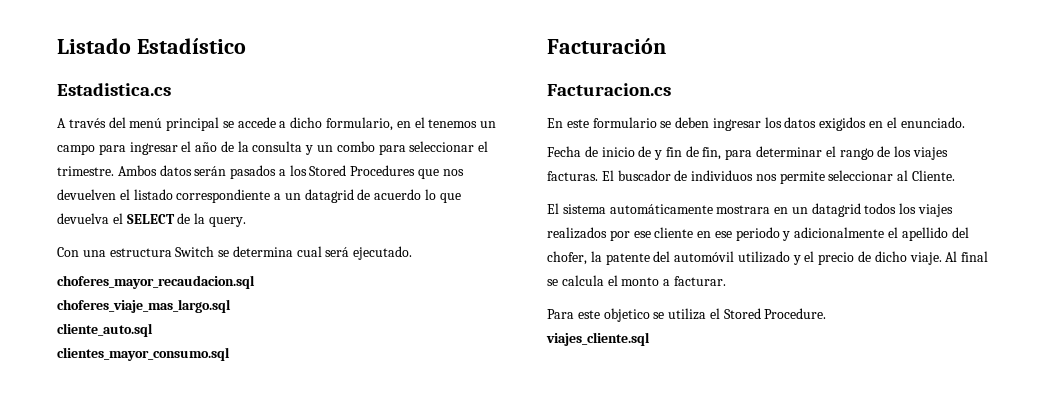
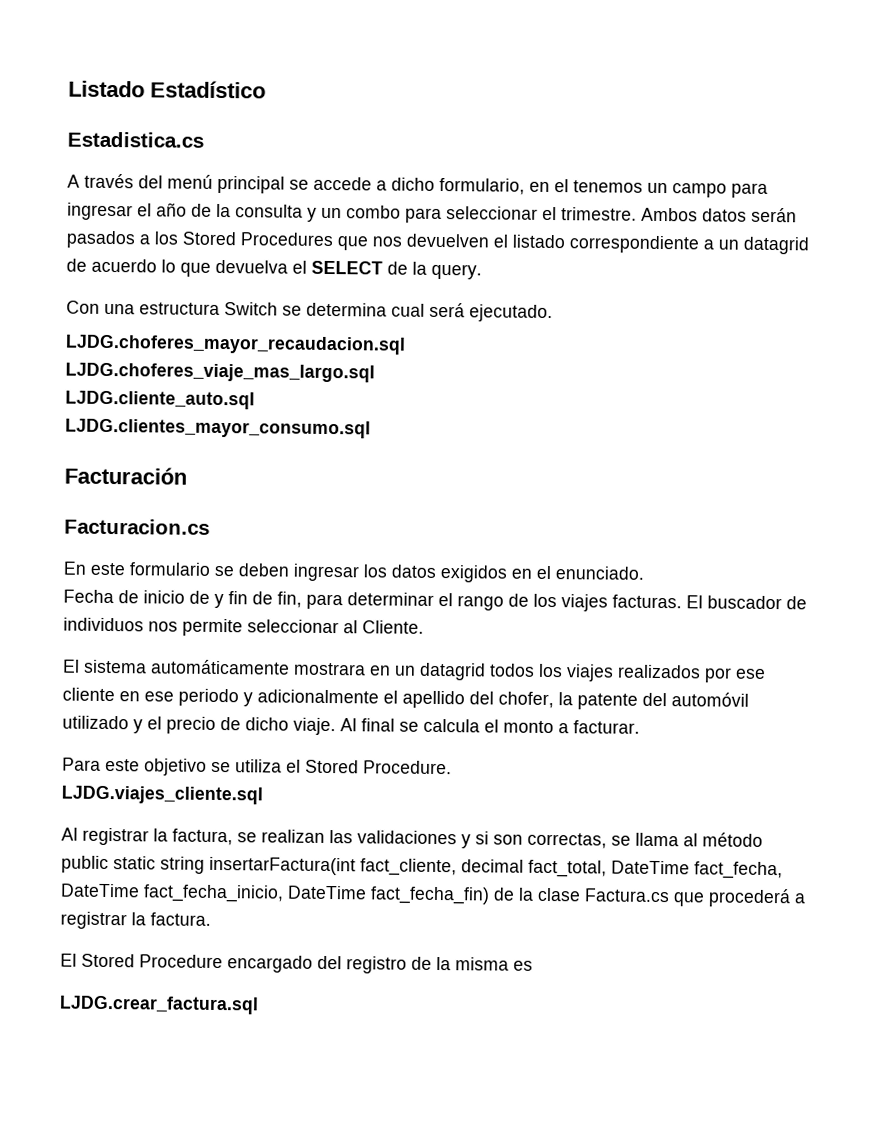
[57,275,255,289] [57,299,231,313] [57,323,153,337] [57,347,230,361] choferes_mayor_recaudacion.sql // choferes_viaje_mas_largo.sql // cliente_auto.sql // clientes_mayor_consumo.sql -> [65,334,406,355] [65,362,375,383] [65,390,255,410] [65,418,371,439] LJDG.choferes_mayor_recaudacion.sql // LJDG.choferes_viaje_mas_largo.sql // LJDG.cliente_auto.sql // LJDG.clientes_mayor_consumo.sql
[603,308,650,322] objetico -> [144,758,207,776] objetivo
[546,332,650,346] viajes_cliente.sql -> [61,785,263,805] [61,827,763,849] [61,855,783,880] [60,883,806,908] [60,911,211,930] [60,953,533,974] [59,995,259,1015] LJDG.viajes_cliente.sql // Al registrar la factura, se realizan las validaciones y si son correctas, se llama al método public static string insertarFactura(int fact_cliente, decimal fact_total, DateTime fact_fecha, DateTime fact_fecha_inicio, DateTime fact_fecha_fin) de la clase Factura.cs que procederá a registrar la factura. // El Stored Procedure encargado del registro de la misma es // LJDG.crear_factura.sql

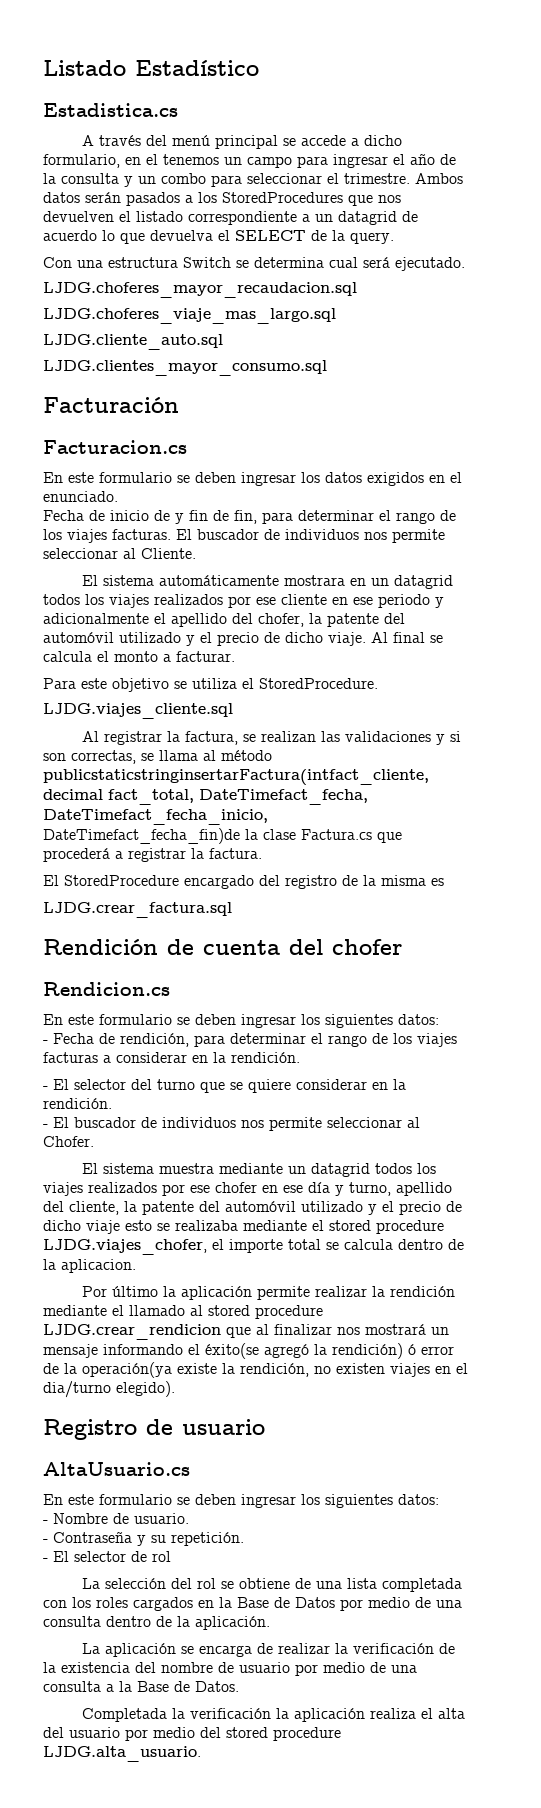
[182,231,334,247] Stored Procedures -> [222,192,343,203] StoredProcedures
[305,759,452,775] Stored Procedure. -> [259,678,378,689] StoredProcedure.
[61,855,783,880] [60,883,515,905] public static string insertarFactura(int fact_cliente, decimal fact_total, DateTime fact_fecha, DateTime fact_fecha_inicio, DateTime fact_fecha_fin) de -> [43,769,429,785] [43,789,368,805] [43,809,268,825] [43,828,240,844] publicstaticstringinsertarFactura(intfact_cliente, decimal fact_total, DateTimefact_fecha, DateTimefact_fecha_inicio, DateTimefact_fecha_fin)de
[81,953,223,969] Stored Procedure -> [64,875,179,886] StoredProcedure
(259, 1005) none -> [43,939,402,955] [43,982,170,996] [43,1014,439,1028] [43,1033,457,1047] [43,1052,300,1063] [43,1079,406,1093] [43,1098,112,1109] [43,1117,420,1131] [43,1136,94,1147] [81,1163,436,1177] [43,1182,452,1196] [43,1201,462,1215] [43,1220,444,1234] [43,1239,464,1255] [43,1259,136,1273] [81,1286,455,1300] [43,1305,323,1319] [43,1324,449,1340] [43,1343,454,1359] [43,1362,468,1378] [43,1381,175,1398] [43,1419,265,1440] [43,1462,190,1476] [43,1494,439,1508] [43,1513,189,1524] [43,1531,244,1546] [43,1551,171,1562] [81,1578,462,1592] [43,1597,462,1611] [43,1616,270,1630] [81,1643,455,1657] [43,1662,417,1676] [43,1681,239,1692] [81,1708,465,1722] [43,1727,341,1741] [43,1746,201,1762] // Rendición de cuenta del chofer // Rendicion.cs // En este formulario se deben ingresar los siguientes datos: // - Fecha de rendición, para determinar el rango de los viajes facturas a considerar en la rendición. // - El selector del turno que se quiere considerar en la rendición. // - El buscador de individuos nos permite seleccionar al Chofer. // El sistema muestra mediante un datagrid todos los viajes realizados por ese chofer en ese día y turno, apellido del cliente, la patente del automóvil utilizado y el precio de dicho viaje esto se realizaba mediante el stored procedure LJDG.viajes_chofer, el importe total se calcula dentro de la aplicacion. // Por último la aplicación permite realizar la rendición mediante el llamado al stored procedure LJDG.crear_rendicion que al finalizar nos mostrará un mensaje informando el éxito(se agregó la rendición) ó error de la operación(ya existe la rendición, no existen viajes en el dia/turno elegido). // Registro de usuario // AltaUsuario.cs // En este formulario se deben ingresar los siguientes datos: // - Nombre de usuario. // - Contraseña y su repetición. // - El selector de rol // La selección del rol se obtiene de una lista completada con los roles cargados en la Base de Datos por medio de una consulta dentro de la aplicación. // La aplicación se encarga de realizar la verificación de la existencia del nombre de usuario por medio de una consulta a la Base de Datos. // Completada la verificación la aplicación realiza el alta del usuario por medio del stored procedure LJDG.alta_usuario.

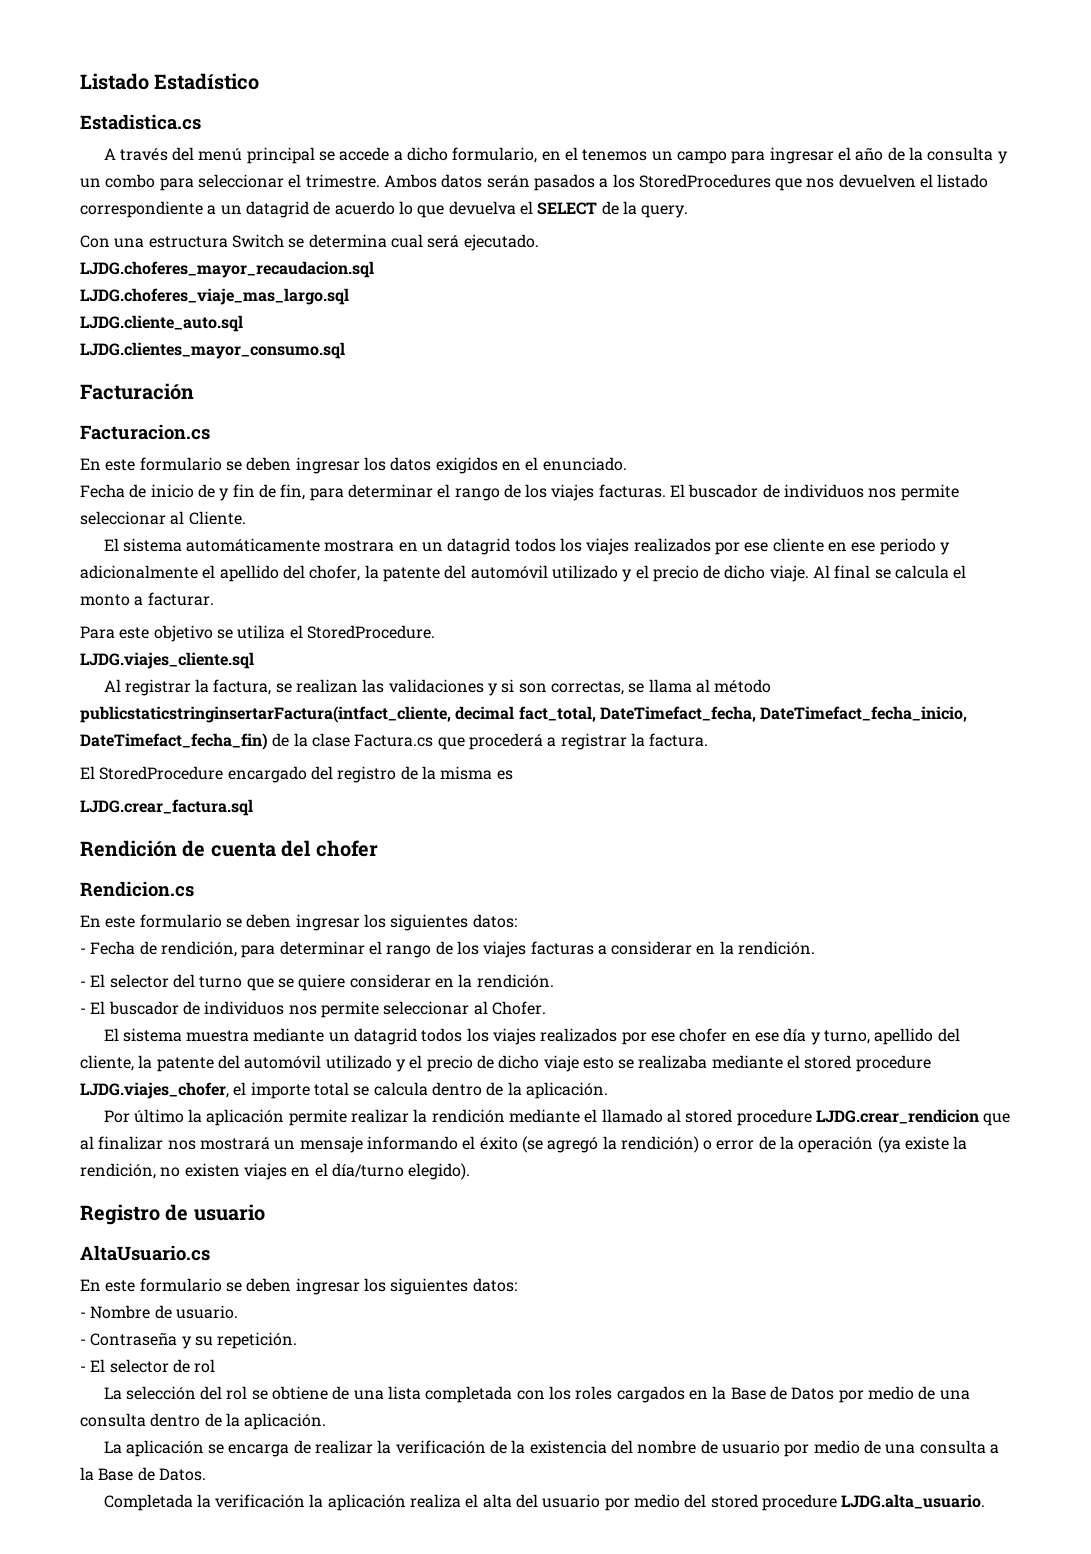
[43,828,240,844] DateTimefact_fecha_fin)de -> [80,733,290,750] DateTimefact_fecha_fin) de
[61,1259,136,1273] aplicacion. -> [525,1082,608,1099] aplicación.
[205,1343,259,1359] éxito(se -> [479,1136,543,1153] éxito (se
[408,1344,416,1355] ó -> [703,1140,713,1150] o
[82,1362,172,1378] operación(ya -> [798,1136,901,1153] operación (ya
[43,1381,111,1398] dia/turno -> [331,1163,404,1177] día/turno

